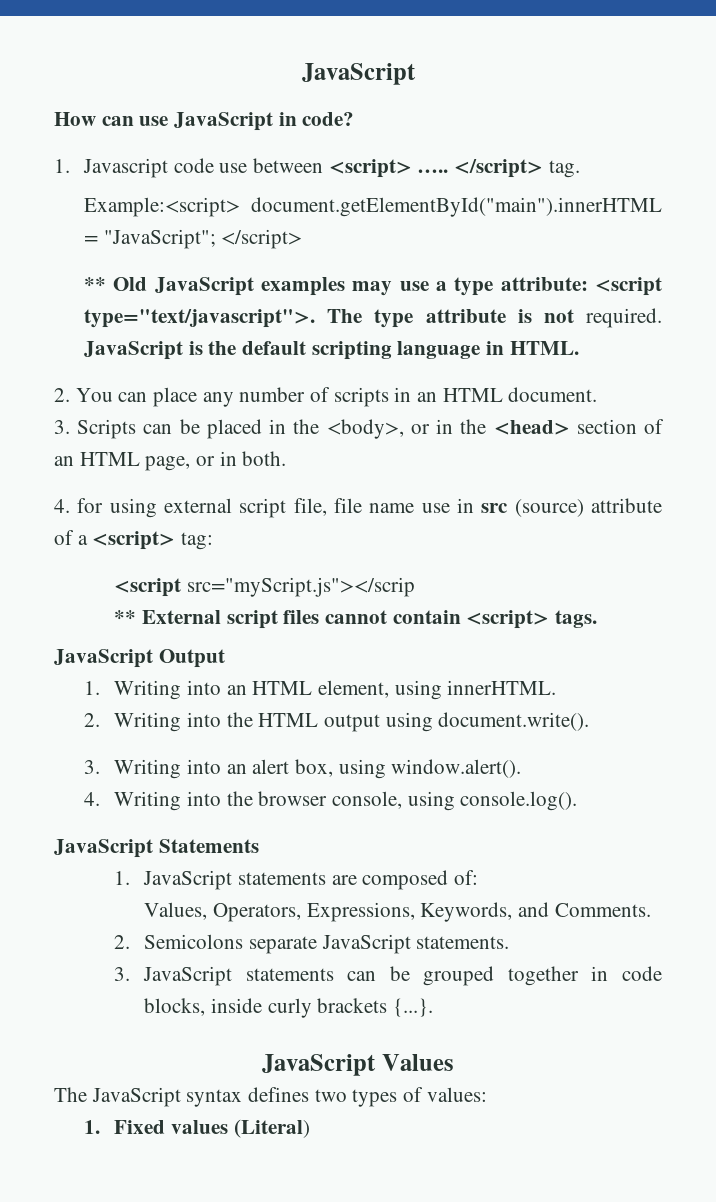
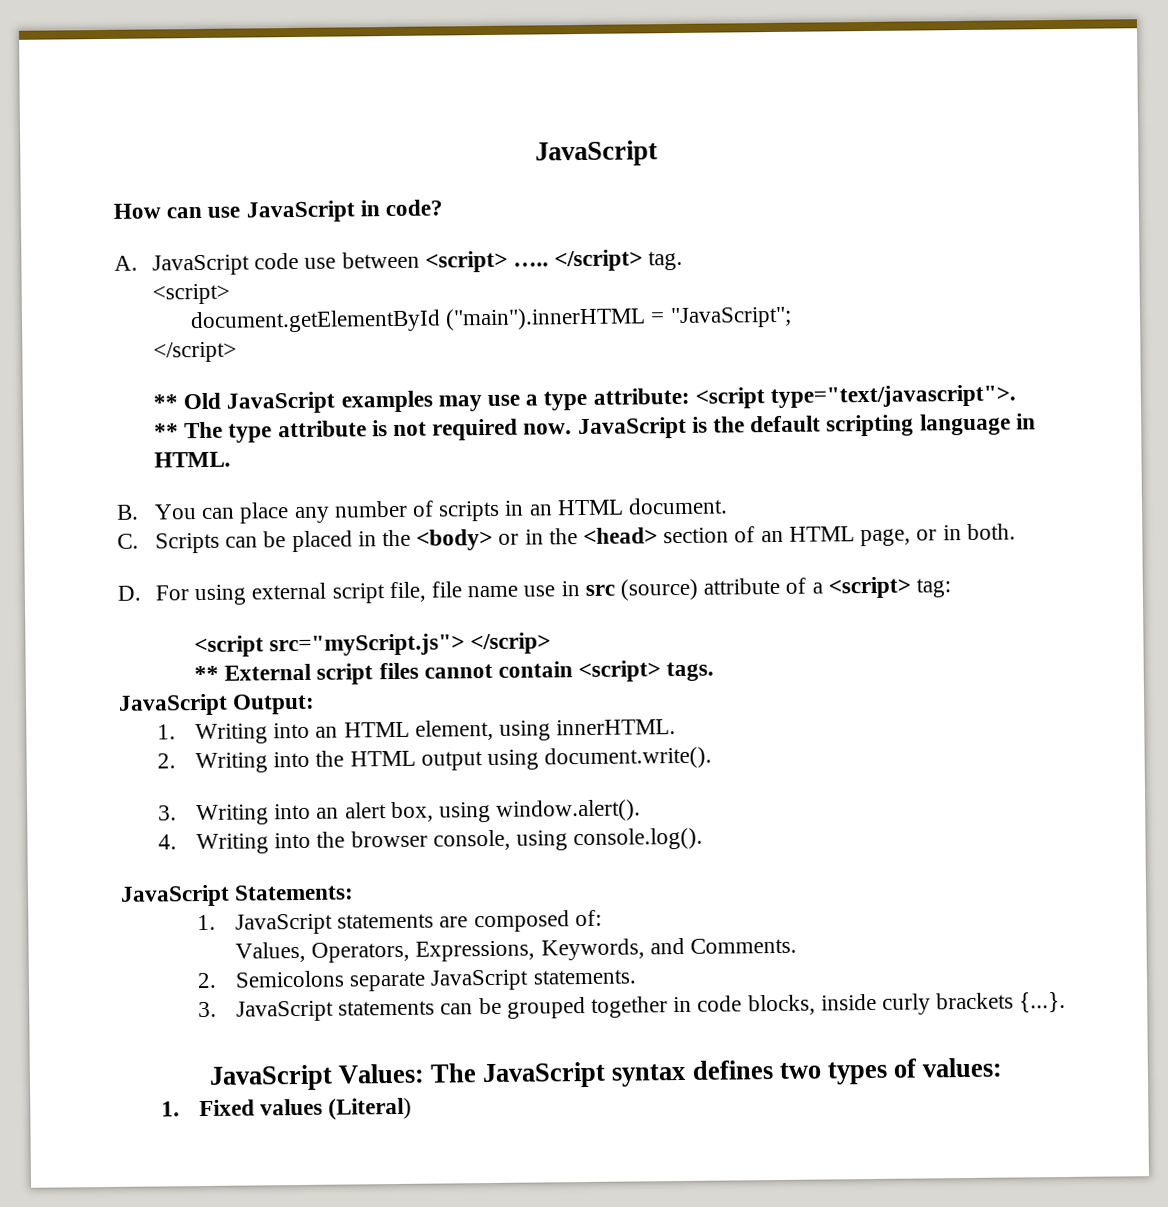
[54,158,169,178] 1. Javascript -> [114,254,250,276] A. JavaScript
[84,197,662,217] Example:<script> document.getElementById("main").innerHTML -> [151,283,230,305] [189,307,647,334] <script> // document.getElementById ("main").innerHTML
(216, 239) none -> (792, 317) //
(316, 318) none -> [153,423,179,439] // **
[586,308,663,328] required. -> [432,418,573,441] required now.
[54,388,70,402] 2. -> [116,504,139,520] B.
[54,420,70,434] 3. -> [117,533,139,549] C.
[326,419,404,439] <body>, -> [416,528,494,551] <body>
[54,498,104,513] 4. for -> [117,585,189,601] D. For
[186,577,415,597] src="myScript.js"></scrip -> [269,632,552,657] src="myScript.js"> </scrip>
[158,649,225,668] Output -> [232,693,316,715] Output:
[158,839,259,853] Statements -> [234,884,355,901] Statements:
[381,1054,454,1071] Values // -> [337,1063,425,1084] Values:

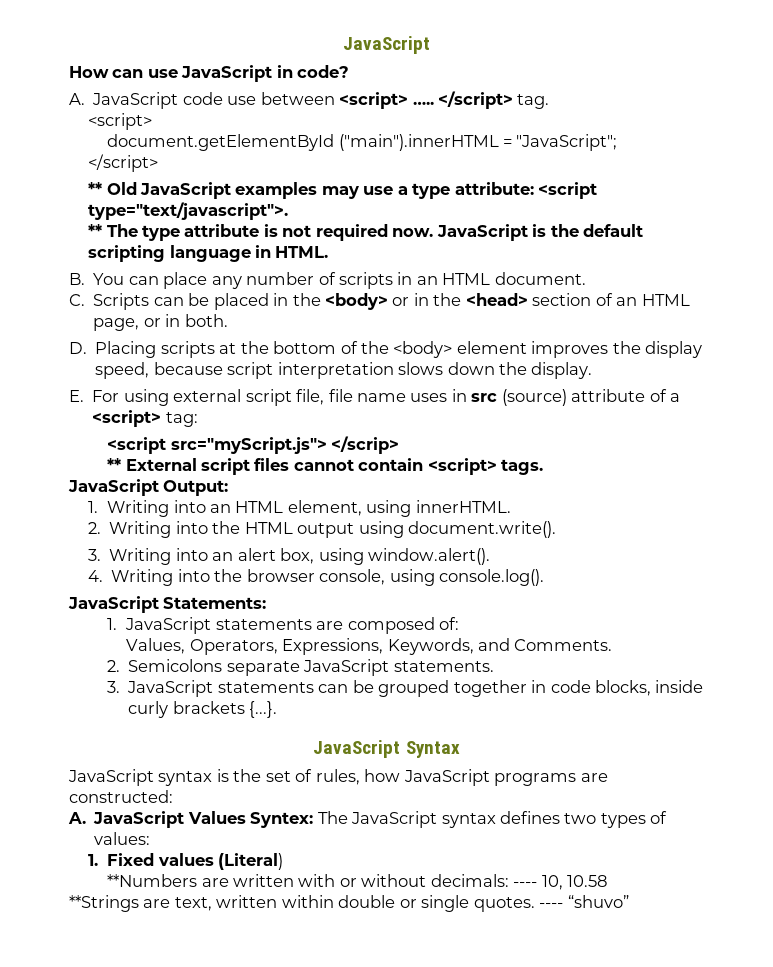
(141, 593) none -> [95,341,703,358] [95,362,593,379] [69,390,84,402] Placing scripts at the bottom of the <body> element improves the display speed, because script interpretation slows down the display. // E.
[523,585,556,597] use -> [410,393,448,402] uses
[337,1063,425,1084] Values: -> [405,741,460,758] [68,769,608,786] [69,790,173,803] [68,811,314,828] Syntax // JavaScript syntax is the set of rules, how JavaScript programs are constructed: // A. JavaScript Values Syntex:
(413, 1108) none -> [107,874,609,890] [69,895,629,912] // **Numbers are written with or without decimals: ---- 10, 10.58 // **Strings are text, written within double or single quotes. ---- “shuvo”

